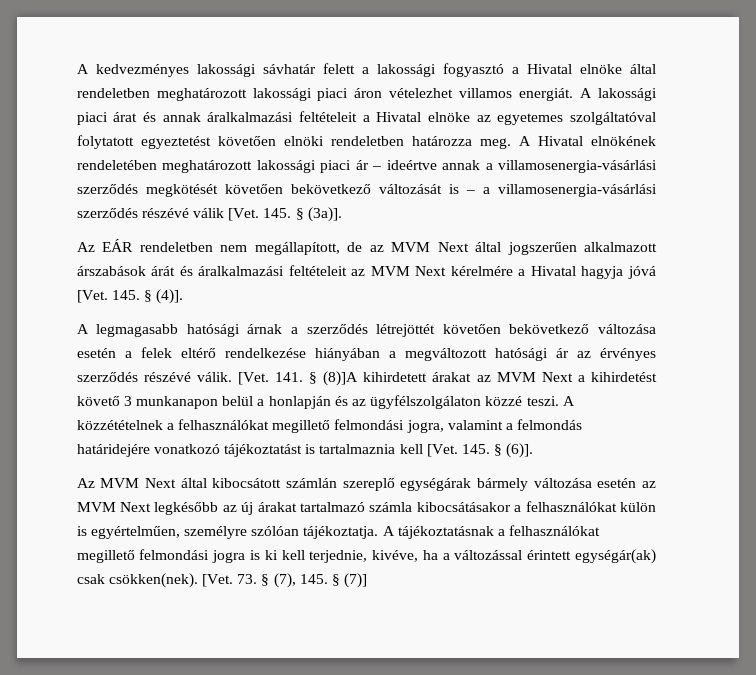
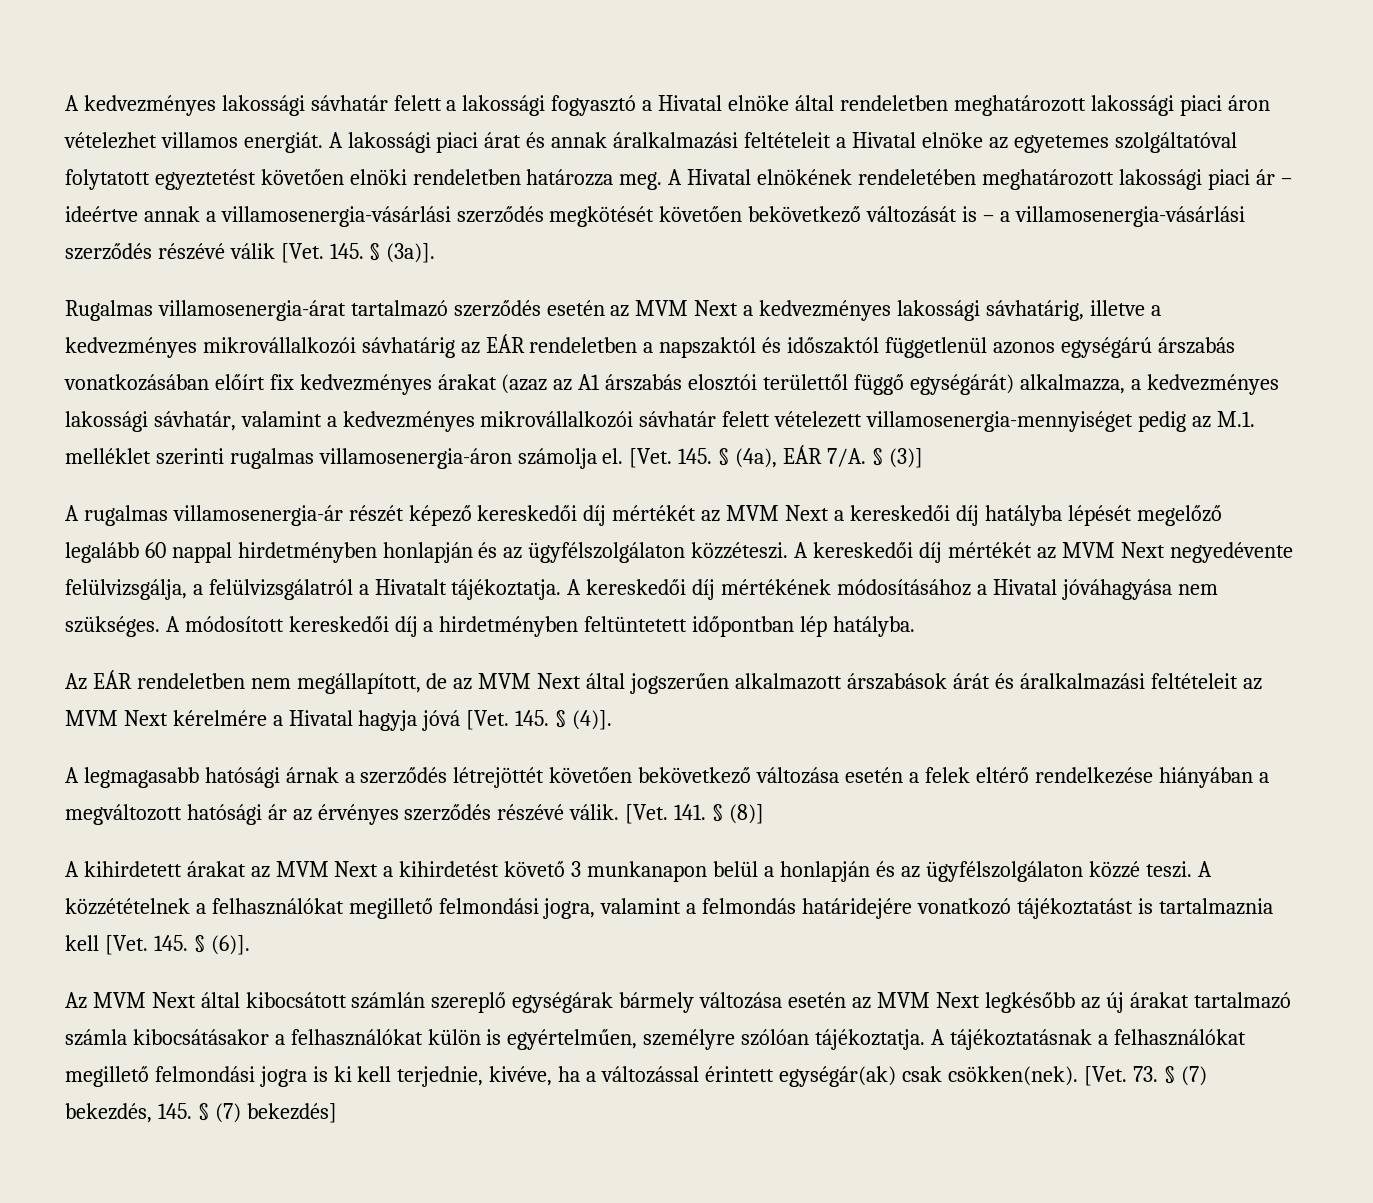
(342, 214) none -> [64,300,1161,321] [64,334,1235,358] [63,374,1279,395] [64,411,1256,432] [64,445,923,469] [64,505,1222,526] [64,542,1293,563] [64,579,1218,600] [64,616,916,637] // Rugalmas villamosenergia-árat tartalmazó szerződés esetén az MVM Next a kedvezményes lakossági sávhatárig, illetve a kedvezményes mikrovállalkozói sávhatárig az EÁR rendeletben a napszaktól és időszaktól függetlenül azonos egységárú árszabás vonatkozásában előírt fix kedvezményes árakat (azaz az A1 árszabás elosztói területtől függő egységárát) alkalmazza, a kedvezményes lakossági sávhatár, valamint a kedvezményes mikrovállalkozói sávhatár felett vételezett villamosenergia-mennyiséget pedig az M.1. melléklet szerinti rugalmas villamosenergia-áron számolja el. [Vet. 145. § (4a), EÁR 7/A. § (3)] // A rugalmas villamosenergia-ár részét képező kereskedői díj mértékét az MVM Next a kereskedői díj hatályba lépését megelőző legalább 60 nappal hirdetményben honlapján és az ügyfélszolgálaton közzéteszi. A kereskedői díj mértékét az MVM Next negyedévente felülvizsgálja, a felülvizsgálatról a Hivatalt tájékoztatja. A kereskedői díj mértékének módosításához a Hivatal jóváhagyása nem szükséges. A módosított kereskedői díj a hirdetményben feltüntetett időpontban lép hatályba.
[323,371,359,386] (8)]A -> [729,804,765,824] [64,861,79,877] (8)] // A
[273,573,368,588] (7), 145. § (7)] -> [1180,1066,1207,1086] [64,1103,337,1123] (7) bekezdés, 145. § (7) bekezdés]

